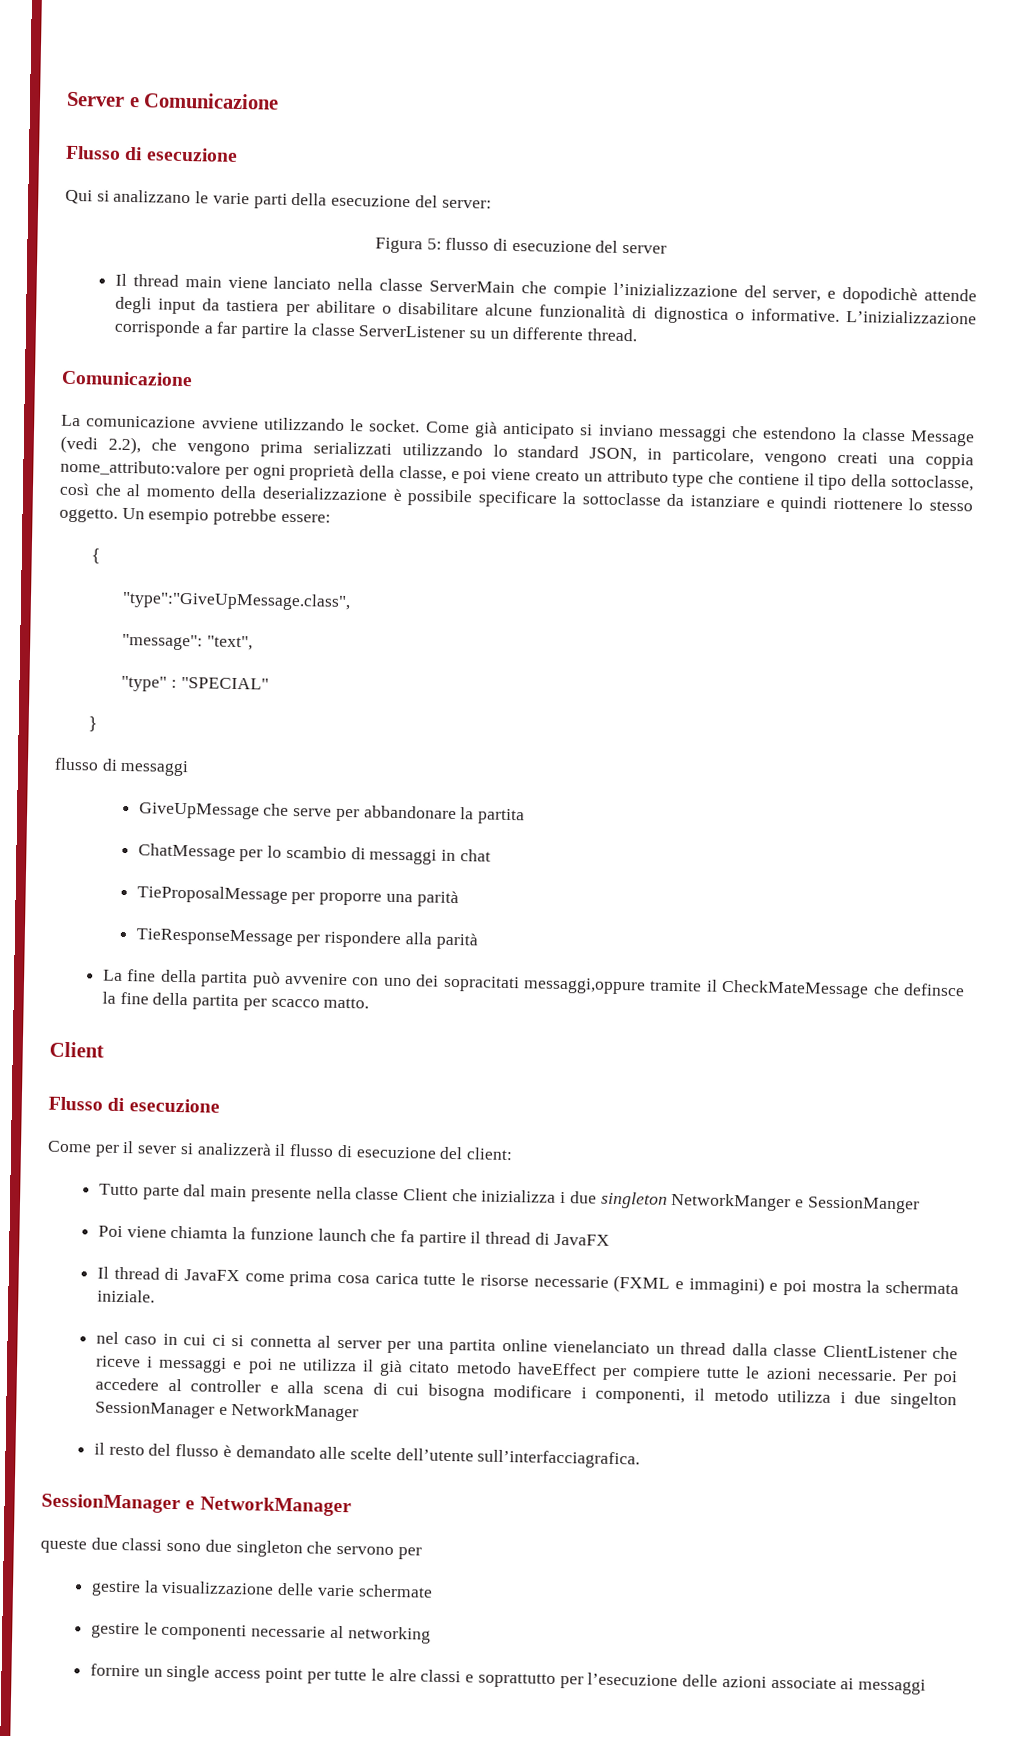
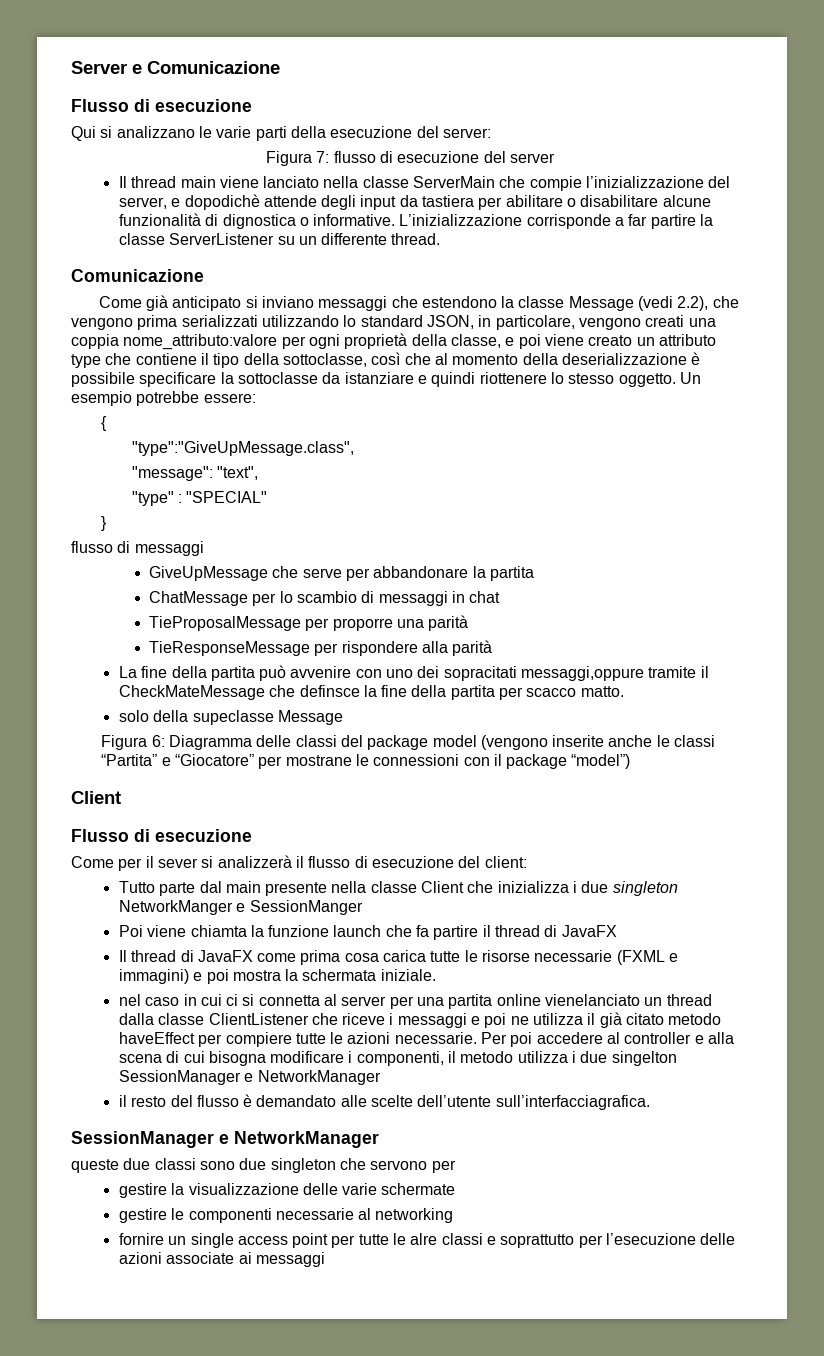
[426,238,442,250] 5: -> [316,151,330,163] 7:
[61,414,421,433] La comunicazione avviene utilizzando le socket. -> (204, 275) none
(370, 1003) none -> [118,710,343,725] [101,735,716,750] [101,754,631,769] // solo della supeclasse Message // Figura 6: Diagramma delle classi del package model (vengono inserite anche le classi “Partita” e “Giocatore” per mostrane le connessioni con il package “model”)

